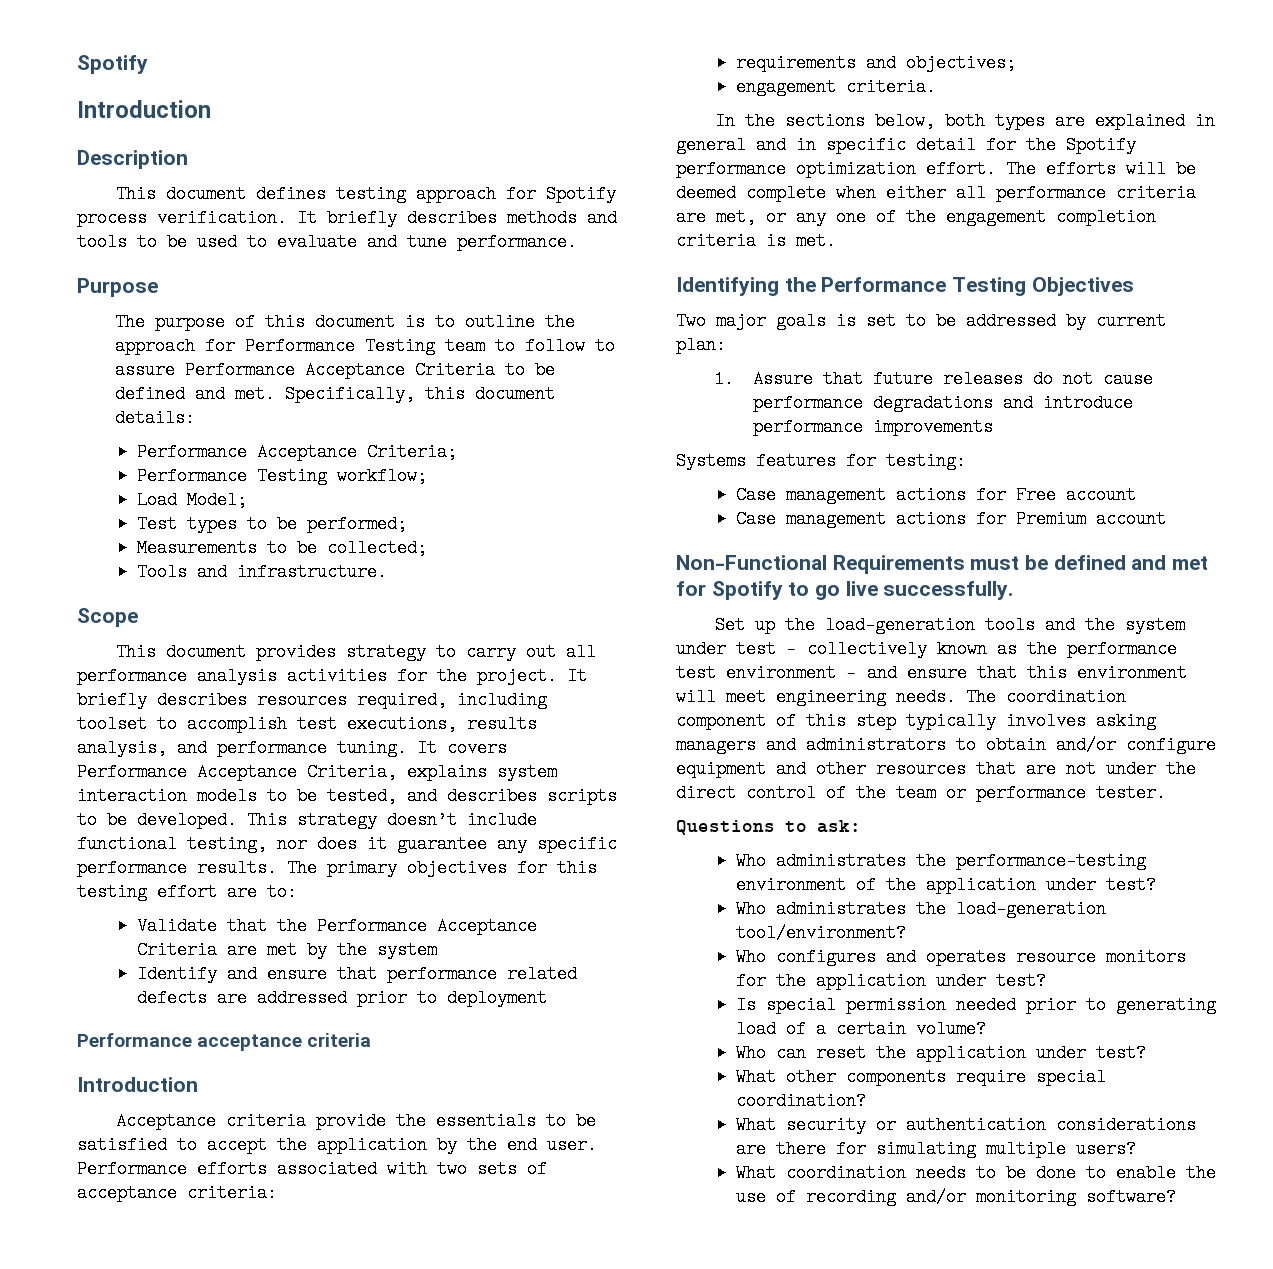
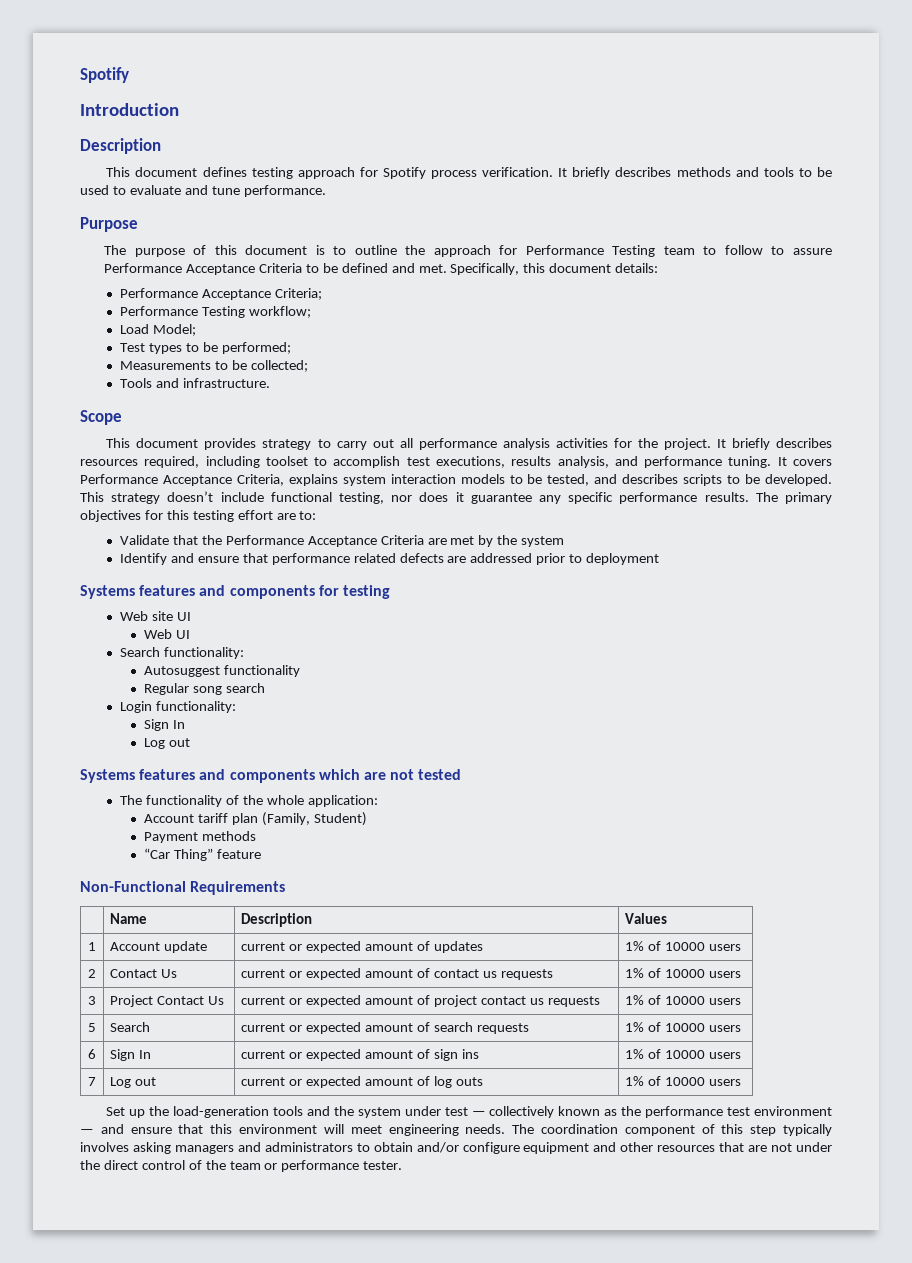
[77,1033,372,1051] [77,1077,198,1092] [115,1112,596,1130] [77,1136,597,1154] [77,1160,547,1178] [77,1184,277,1202] [735,54,1016,72] [735,78,936,96] [714,112,1215,130] [676,136,1136,154] [676,160,1196,178] [676,184,1196,202] [676,208,1156,226] [676,232,836,250] [676,277,1134,296] [676,312,1166,330] [676,336,726,354] [714,370,1153,388] [752,394,1133,412] [752,418,993,436] [676,452,966,470] [735,486,1136,504] [735,510,1166,528] [676,555,1209,574] [676,581,1014,600] Performance acceptance criteria // Introduction // Acceptance criteria provide the essentials to be satisfied to accept the application by the end user. Performance efforts associated with two sets of acceptance criteria: // requirements and objectives; // engagement criteria. // In the sections below, both types are explained in general and in specific detail for the Spotify performance optimization effort. The efforts will be deemed complete when either all performance criteria are met, or any one of the engagement completion criteria is met. // Identifying the Performance Testing Objectives // Two major goals is set to be addressed by current plan: // 1. Assure that future releases do not cause performance degradations and introduce performance improvements // Systems features for testing: // Case management actions for Free account // Case management actions for Premium account // Non-Functional Requirements must be defined and met for Spotify to go live successfully. -> [80,585,390,599] [120,611,191,621] [144,629,191,639] [120,647,244,659] [144,665,301,677] [144,683,265,695] [120,701,236,713] [144,719,186,731] [144,738,191,749] [80,769,462,783] [120,795,378,807] [144,812,367,826] [144,831,257,843] [144,848,261,861] [80,881,286,895] [110,913,148,924] [241,913,313,927] [625,913,668,924] [88,942,96,951] [110,941,208,953] [241,941,483,953] [625,941,741,951] [88,969,96,978] [110,969,178,978] [241,968,553,980] [625,968,741,978] [88,996,96,1005] [110,995,225,1007] [241,995,600,1007] [625,995,741,1005] [88,1023,96,1032] [110,1022,151,1032] [241,1022,529,1034] [625,1022,741,1032] [88,1049,96,1059] [110,1049,152,1061] [241,1049,479,1061] [625,1049,741,1059] [88,1077,96,1086] [110,1077,157,1088] [241,1076,483,1088] [625,1076,741,1086] Systems features and components for testing // Web site UI // Web UI // Search functionality: // Autosuggest functionality // Regular song search // Login functionality: // Sign In // Log out // Systems features and components which are not tested // The functionality of the whole application: // Account tariff plan (Family, Student) // Payment methods // “Car Thing” feature // Non-Functional Requirements // | Name | Description | Values // 1 | Account update | current or expected amount of updates | 1% of 10000 users // 2 | Contact Us | current or expected amount of contact us requests | 1% of 10000 users // 3 | Project Contact Us | current or expected amount of project contact us requests | 1% of 10000 users // 5 | Search | current or expected amount of search requests | 1% of 10000 users // 6 | Sign In | current or expected amount of sign ins | 1% of 10000 users // 7 | Log out | current or expected amount of log outs | 1% of 10000 users
[676,820,861,835] [735,852,1146,870] [735,876,1156,894] [735,900,1106,918] [735,924,906,942] [735,948,1186,966] [735,972,1046,990] [735,996,1216,1014] [735,1020,986,1038] [735,1044,1146,1062] [735,1068,1106,1086] [735,1092,866,1110] [735,1116,1196,1134] [735,1140,1136,1158] [735,1164,1216,1182] [735,1188,1176,1206] // Questions to ask: // Who administrates the performance-testing environment of the application under test? // Who administrates the load-generation tool/environment? // Who configures and operates resource monitors for the application under test? // Is special permission needed prior to generating load of a certain volume? // Who can reset the application under test? // What other components require special coordination? // What security or authentication considerations are there for simulating multiple users? // What coordination needs to be done to enable the use of recording and/or monitoring software? -> (403, 1165) none

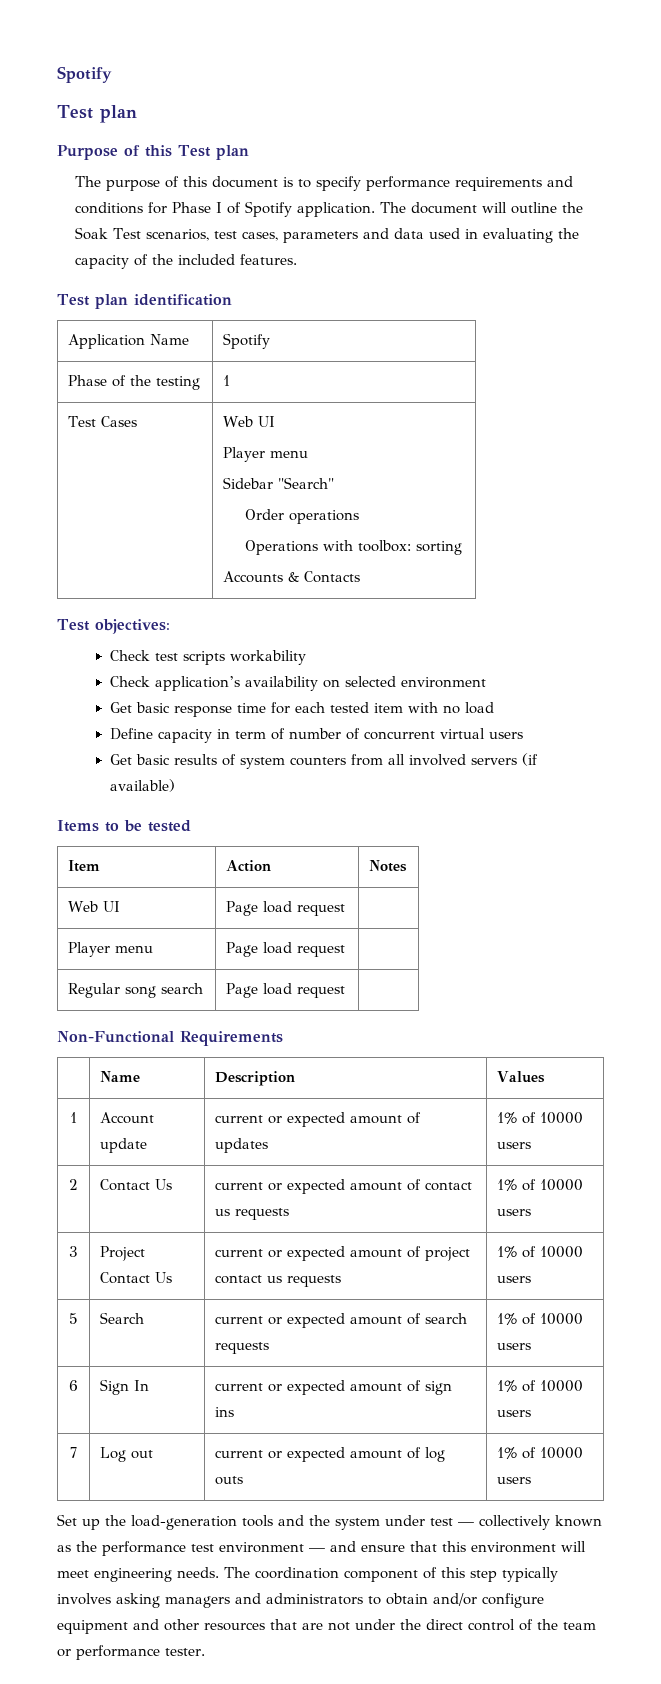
[80,67,129,83] [80,103,179,116] [80,138,161,154] [106,167,833,179] [80,185,326,197] [80,217,138,232] Spotify // Introduction // Description // This document defines testing approach for Spotify process verification. It briefly describes methods and tools to be used to evaluate and tune performance. // Purpose -> [57,66,112,83] [57,105,137,123] [57,145,249,160] Spotify // Test plan // Purpose of this Test plan
[354,245,832,257] [104,263,659,275] [120,288,322,300] [120,306,311,318] [120,324,196,336] [120,342,291,354] [120,360,308,372] [120,378,270,388] [80,410,122,425] [106,438,833,450] [80,456,833,468] [80,474,832,486] [80,491,833,504] [80,510,317,522] [120,535,565,547] [120,553,660,565] [80,585,390,599] [120,611,191,621] [144,629,191,639] [120,647,244,659] [144,665,301,677] [144,683,265,695] [120,701,236,713] [144,719,186,731] [144,738,191,749] [80,769,462,783] [120,795,378,807] [144,812,367,826] [144,831,257,843] [144,848,261,861] outline the approach for Performance Testing team to follow to assure Performance Acceptance Criteria to be defined and met. Specifically, this document details: // Performance Acceptance Criteria; // Performance Testing workflow; // Load Model; // Test types to be performed; // Measurements to be collected; // Tools and infrastructure. // Scope // This document provides strategy to carry out all performance analysis activities for the project. It briefly describes resources required, including toolset to accomplish test executions, results analysis, and performance tuning. It covers Performance Acceptance Criteria, explains system interaction models to be tested, and describes scripts to be developed. This strategy doesn’t include functional testing, nor does it guarantee any specific performance results. The primary objectives for this testing effort are to: // Validate that the Performance Acceptance Criteria are met by the system // Identify and ensure that performance related defects are addressed prior to deployment // Systems features and components for testing // Web site UI // Web UI // Search functionality: // Autosuggest functionality // Regular song search // Login functionality: // Sign In // Log out // Systems features and components which are not tested // The functionality of the whole application: // Account tariff plan (Family, Student) // Payment methods // “Car Thing” feature -> [316,176,574,191] [75,201,584,217] [75,227,580,243] [75,254,298,269] [57,294,232,309] [68,334,190,349] [223,333,271,349] [68,375,201,390] [223,375,231,386] [68,416,138,427] [223,416,276,427] [223,447,309,462] [223,477,335,489] [244,509,359,524] [244,540,462,555] [223,571,361,583] [57,619,170,634] [109,650,306,665] [109,676,486,691] [109,702,494,717] [109,728,523,743] [109,753,538,769] [109,779,175,792] [57,820,191,832] [68,860,101,872] [226,860,272,872] [369,860,408,872] [68,901,121,912] [226,901,346,916] [68,942,154,957] [226,942,346,957] [68,983,204,998] [226,983,346,998] specify performance requirements and conditions for Phase I of Spotify application. The document will outline the Soak Test scenarios, test cases, parameters and data used in evaluating the capacity of the included features. // Test plan identification // Application Name | Spotify // Phase of the testing | 1 // Test Cases | Web UI // Player menu // Sidebar "Search" // Order operations // Operations with toolbox: sorting // Accounts & Contacts // Test objectives: // Check test scripts workability // Check application’s availability on selected environment // Get basic response time for each tested item with no load // Define capacity in term of number of concurrent virtual users // Get basic results of system counters from all involved servers (if available) // Items to be tested // Item | Action | Notes // Web UI | Page load request | // Player menu | Page load request | // Regular song search | Page load request |

